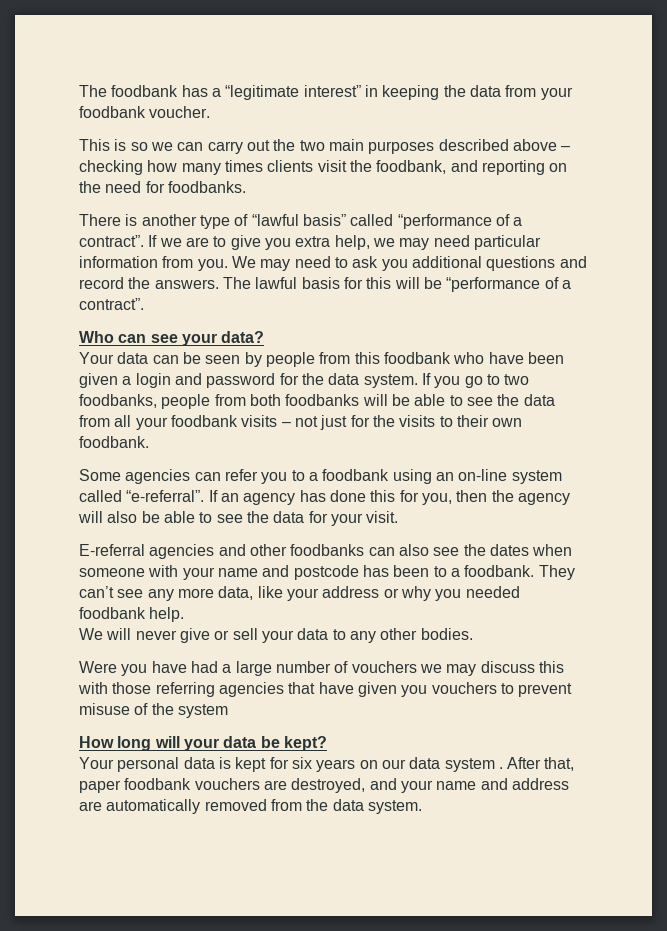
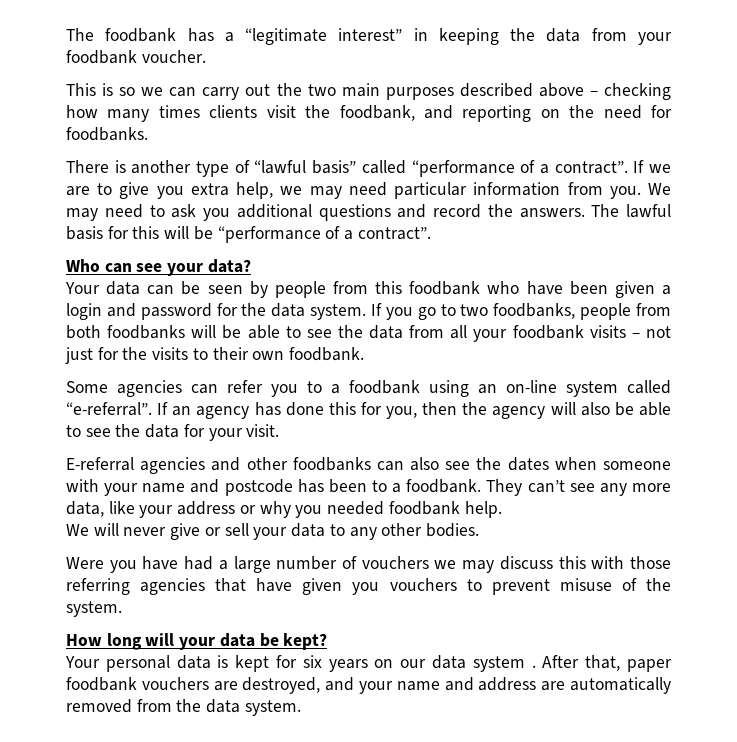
[177,704,228,718] system -> [66,601,122,617] system.

